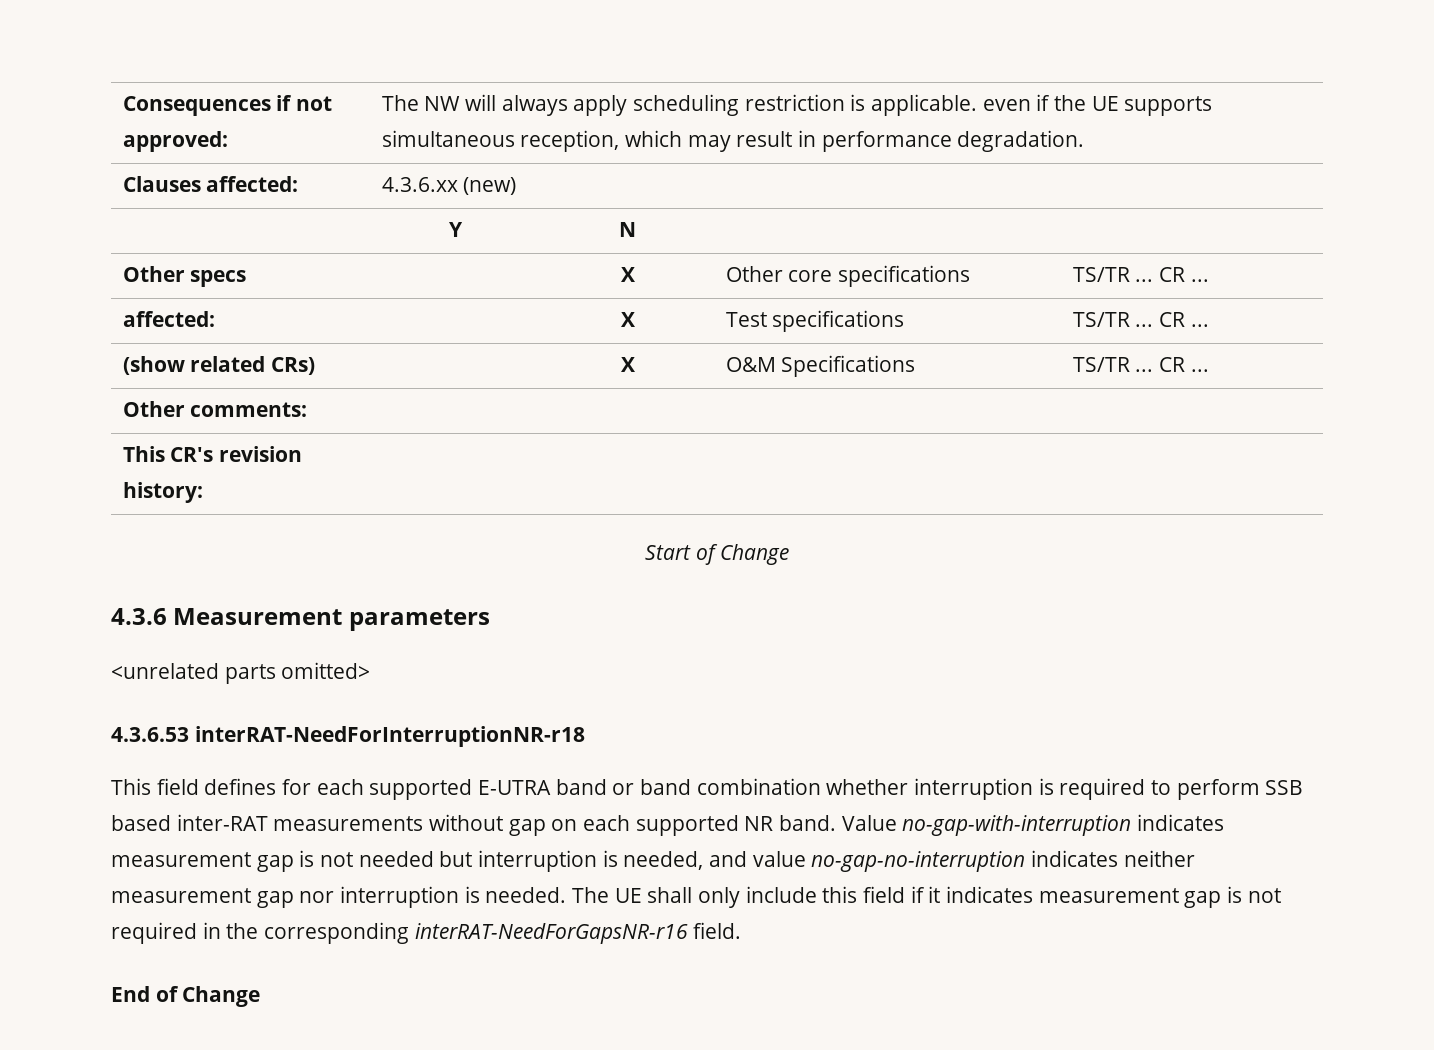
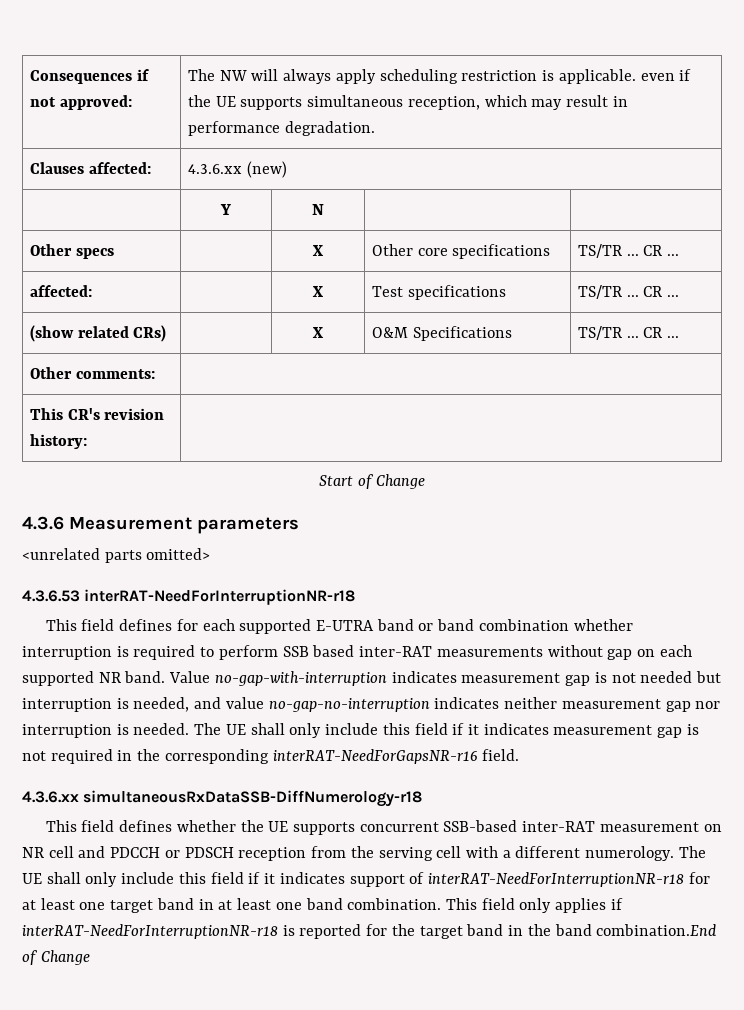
[111,986,150,1002] End -> [22,790,423,807] [45,820,722,835] [22,846,706,861] [22,872,710,887] [22,898,623,913] [22,924,718,939] 4.3.6.xx simultaneousRxDataSSB-DiffNumerology-r18 // This field defines whether the UE supports concurrent SSB-based inter-RAT measurement on NR cell and PDCCH or PDSCH reception from the serving cell with a different numerology. The UE shall only include this field if it indicates support of interRAT-NeedForInterruptionNR-r18 for at least one target band in at least one band combination. This field only applies if interRAT-NeedForInterruptionNR-r18 is reported for the target band in the band combination.End

